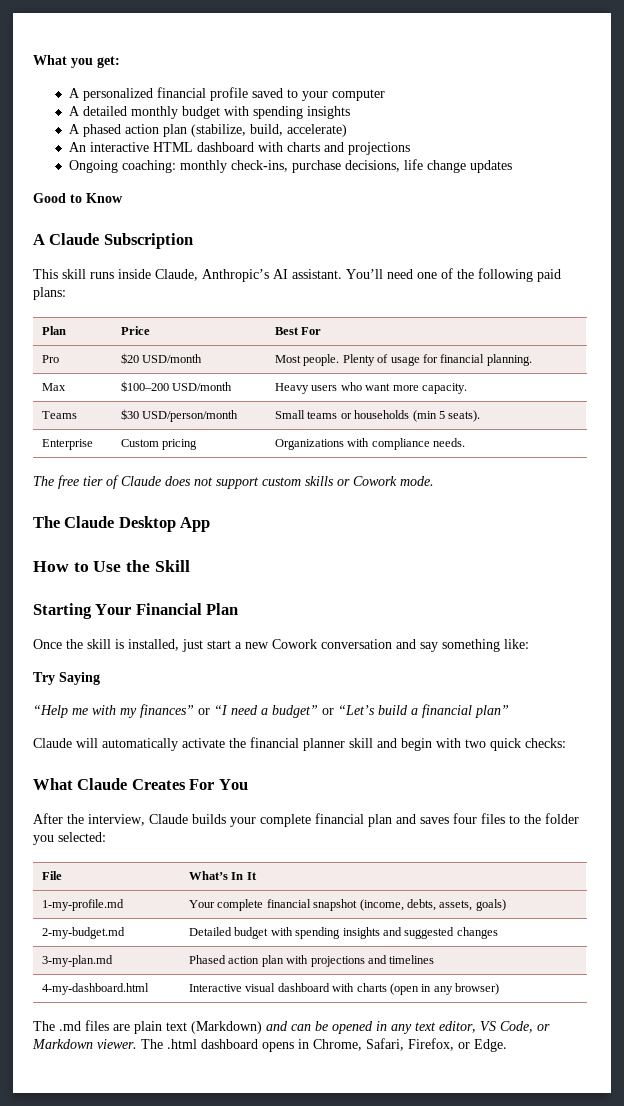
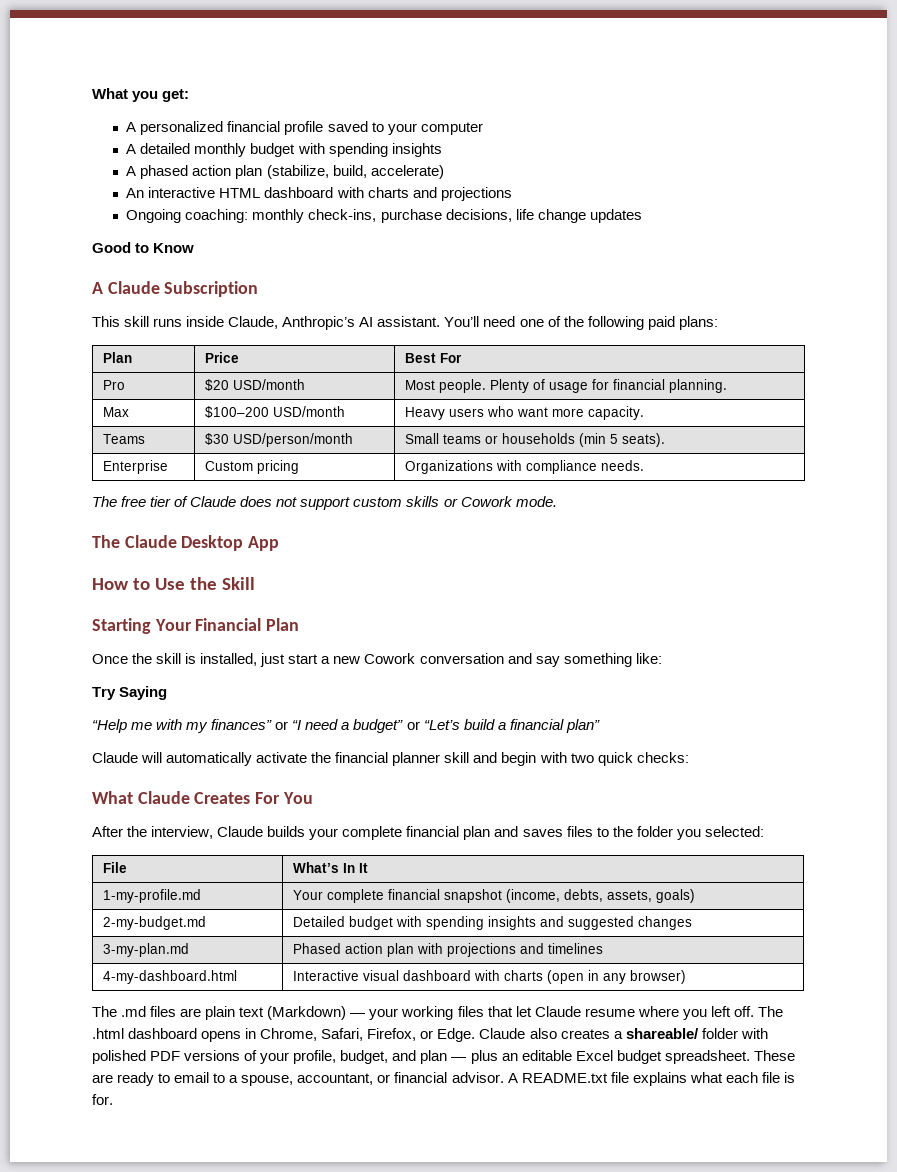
[453,813,477,824] four -> (563, 833) none
[266,1021,550,1034] [32,1039,137,1049] and can be opened in any text editor, VS Code, or Markdown viewer. -> [350,1006,754,1020] — your working files that let Claude resume where you left off.
(507, 1045) none -> [479,1028,768,1039] [92,1050,795,1064] [92,1072,795,1086] [92,1094,113,1105] Claude also creates a shareable/ folder with polished PDF versions of your profile, budget, and plan — plus an editable Excel budget spreadsheet. These are ready to email to a spouse, accountant, or financial advisor. A README.txt file explains what each file is for.

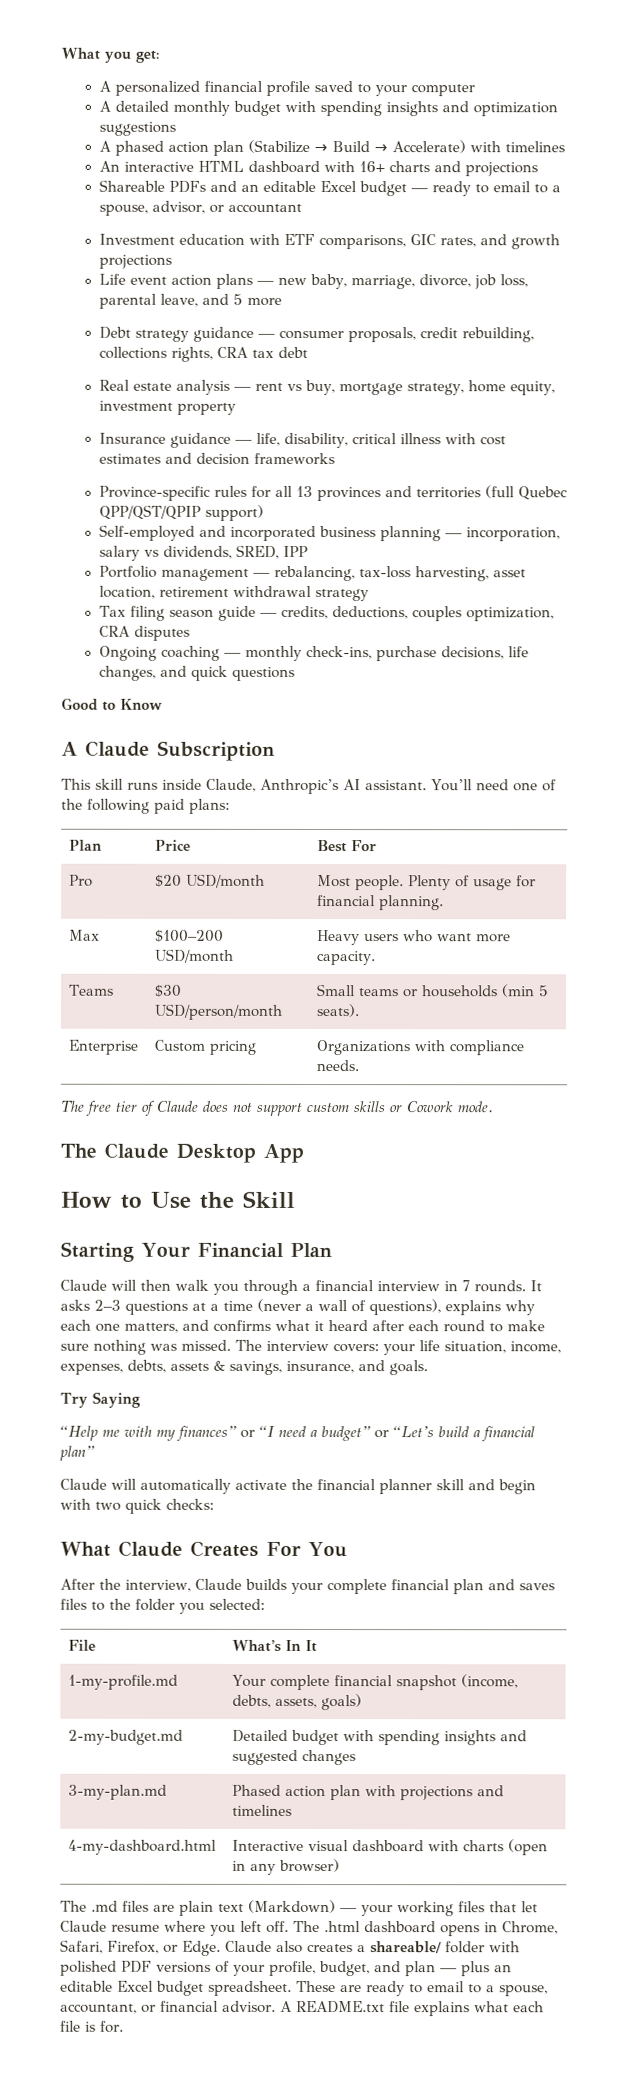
(442, 150) none -> [441,101,558,117] [98,121,176,136] and optimization suggestions
[266,165,444,179] (stabilize, build, accelerate) -> [247,139,565,154] (Stabilize → Build → Accelerate) with timelines
(364, 192) none -> [358,161,385,173] 16+
(512, 194) none -> [98,179,561,197] [98,200,302,216] [98,233,560,250] [98,254,172,269] [98,273,528,290] [98,293,282,309] [98,326,534,343] [98,346,308,362] [98,379,555,396] [98,400,236,415] [98,432,506,449] [98,452,335,466] [98,485,568,502] [98,504,264,521] [98,524,560,542] [98,544,308,561] [98,565,526,582] [98,585,369,602] [98,605,554,622] [98,625,190,641] // Shareable PDFs and an editable Excel budget — ready to email to a spouse, advisor, or accountant // Investment education with ETF comparisons, GIC rates, and growth projections // Life event action plans — new baby, marriage, divorce, job loss, parental leave, and 5 more // Debt strategy guidance — consumer proposals, credit rebuilding, collections rights, CRA tax debt // Real estate analysis — rent vs buy, mortgage strategy, home equity, investment property // Insurance guidance — life, disability, critical illness with cost estimates and decision frameworks // Province-specific rules for all 13 provinces and territories (full Quebec QPP/QST/QPIP support) // Self-employed and incorporated business planning — incorporation, salary vs dividends, SRED, IPP // Portfolio management — rebalancing, tax-loss harvesting, asset location, retirement withdrawal strategy // Tax filing season guide — credits, deductions, couples optimization, CRA disputes
[185,209,249,223] coaching: -> [160,645,241,661] coaching —
[537,209,642,223] change updates -> [98,665,295,681] changes, and quick questions
[92,653,662,667] Once the skill is installed, just start a new Cowork conversation and say something like: -> [60,1279,542,1295] [60,1298,535,1316] [60,1319,545,1333] [60,1339,561,1356] [60,1359,428,1376] Claude will then walk you through a financial interview in 7 rounds. It asks 2–3 questions at a time (never a wall of questions), explains why each one matters, and confirms what it heard after each round to make sure nothing was missed. The interview covers: your life situation, income, expenses, debts, assets & savings, insurance, and goals.

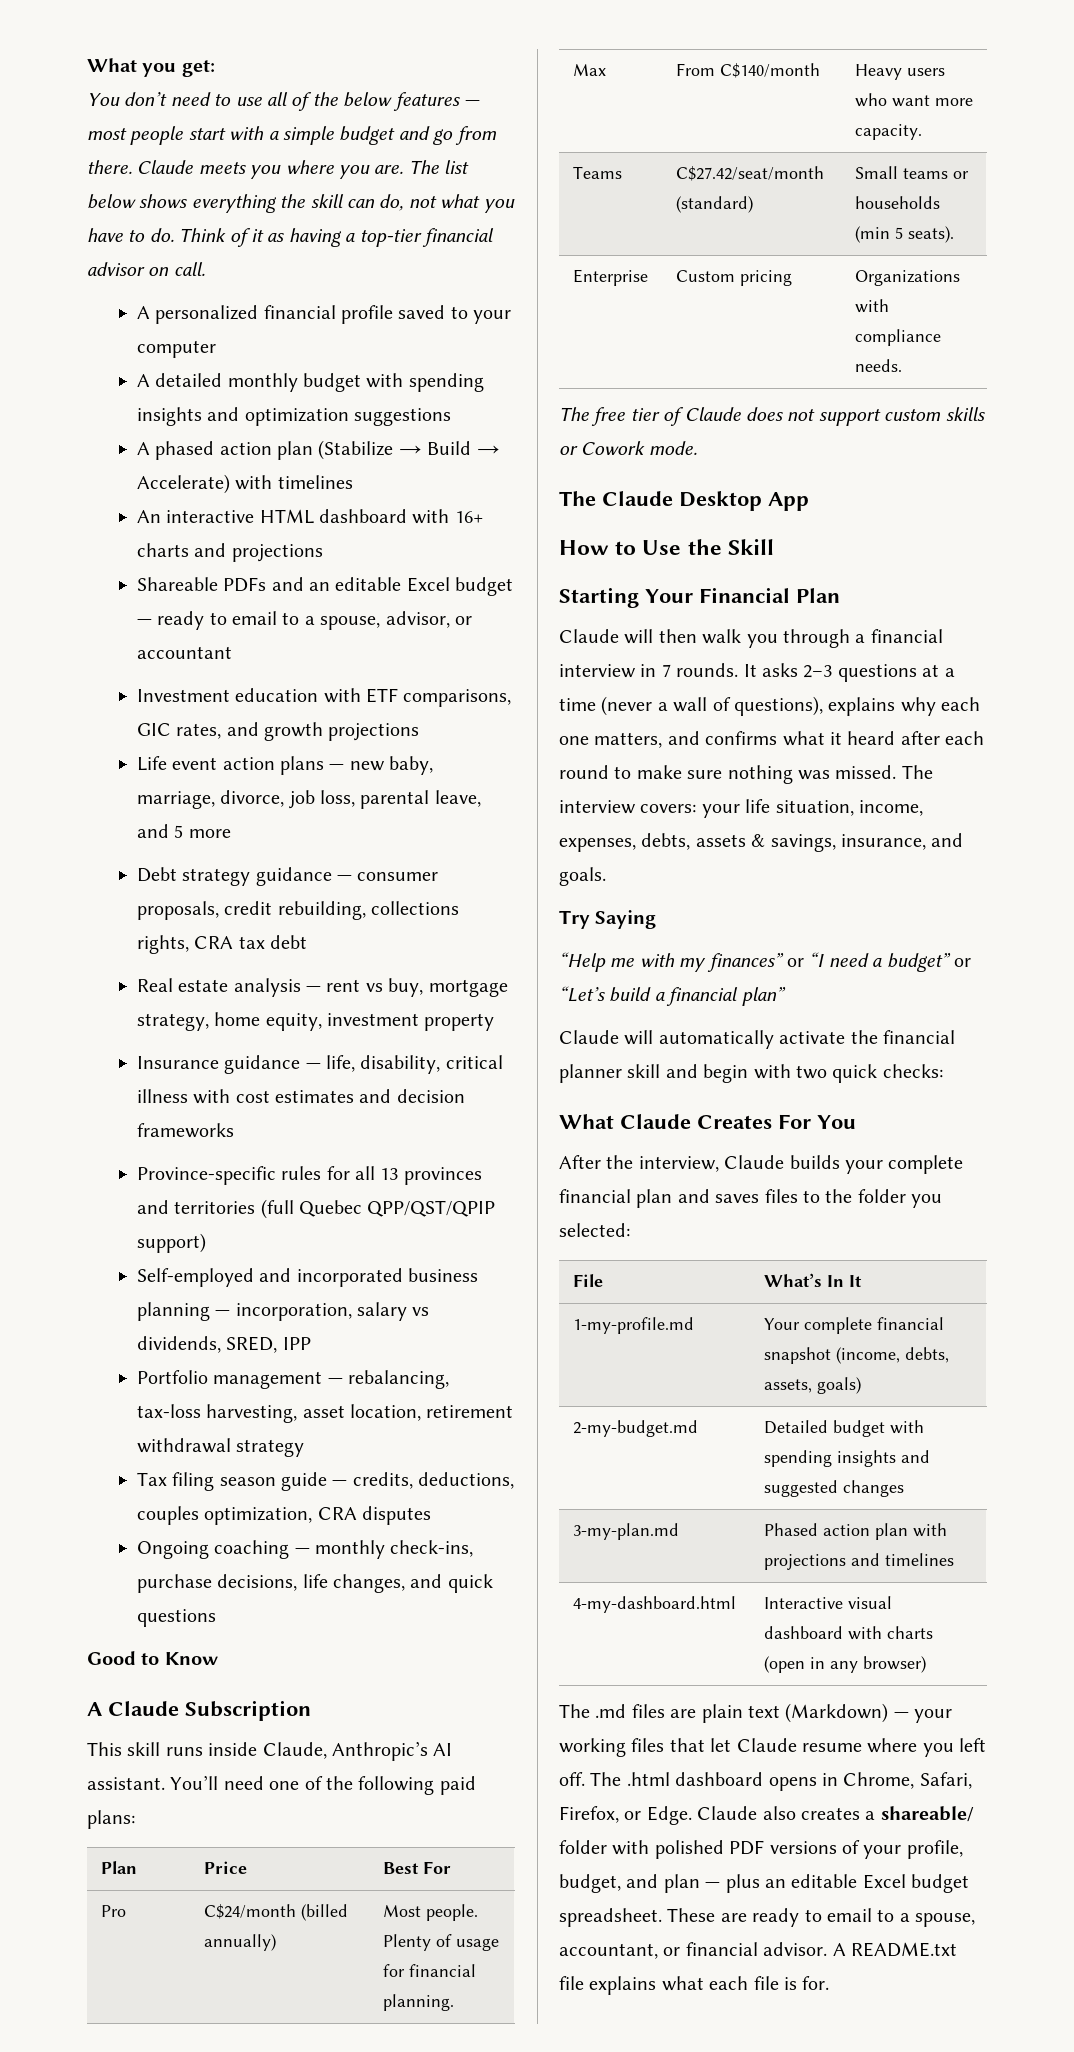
(160, 56) none -> [87,91,480,111] [87,126,497,145] [87,160,470,179] [87,194,515,213] [87,228,494,247] [87,262,205,276] // You don’t need to use all of the below features — most people start with a simple budget and go from there. Claude meets you where you are. The list below shows everything the skill can do, not what you have to do. Think of it as having a top-tier financial advisor on call.
[155,873,266,888] $20 USD/month -> [203,1904,348,1921] [203,1934,276,1951] C$24/month (billed annually)
[155,929,225,942] [155,948,235,963] $100–200 USD/month -> [675,63,820,78] From C$140/month
[155,984,183,997] [155,1003,284,1020] $30 USD/person/month -> [675,166,824,181] [675,196,753,213] C$27.42/seat/month (standard)

